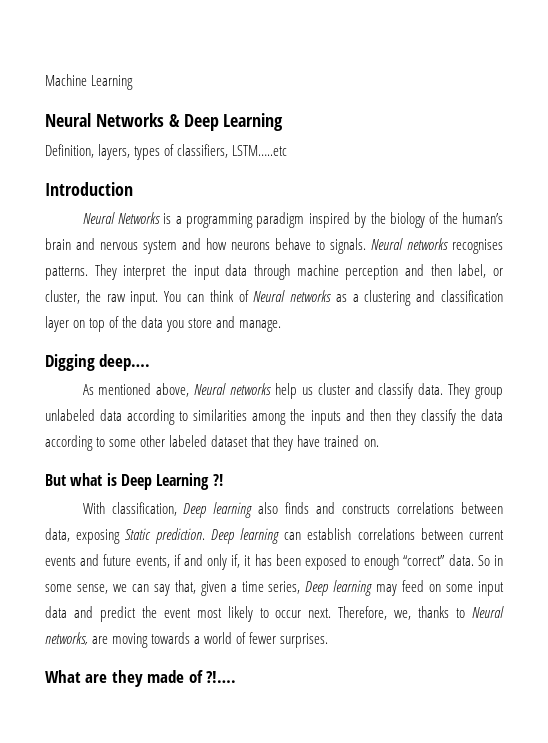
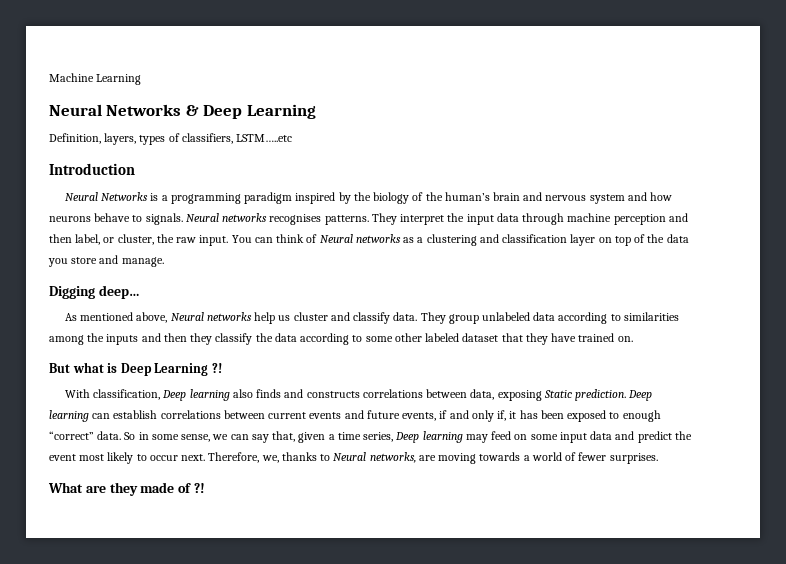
[99,354,151,371] deep…. -> [98,285,140,299] deep…
[206,671,237,683] ?!…. -> [193,483,205,493] ?!

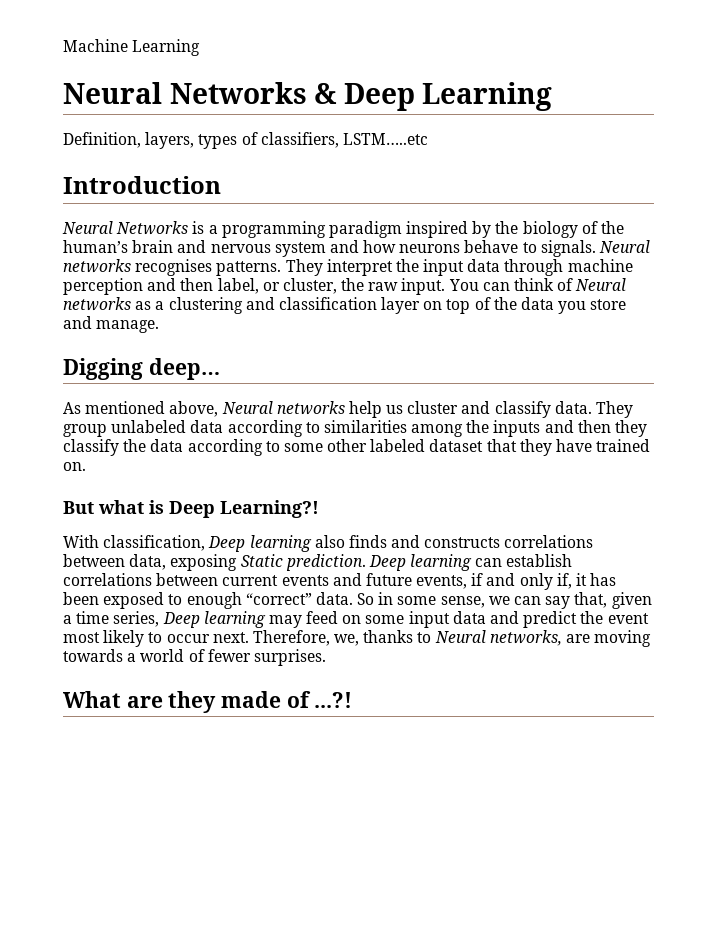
[154,363,222,376] Learning ?! -> [220,500,319,518] Learning?!
[193,483,205,493] ?! -> [314,692,353,708] ...?!

